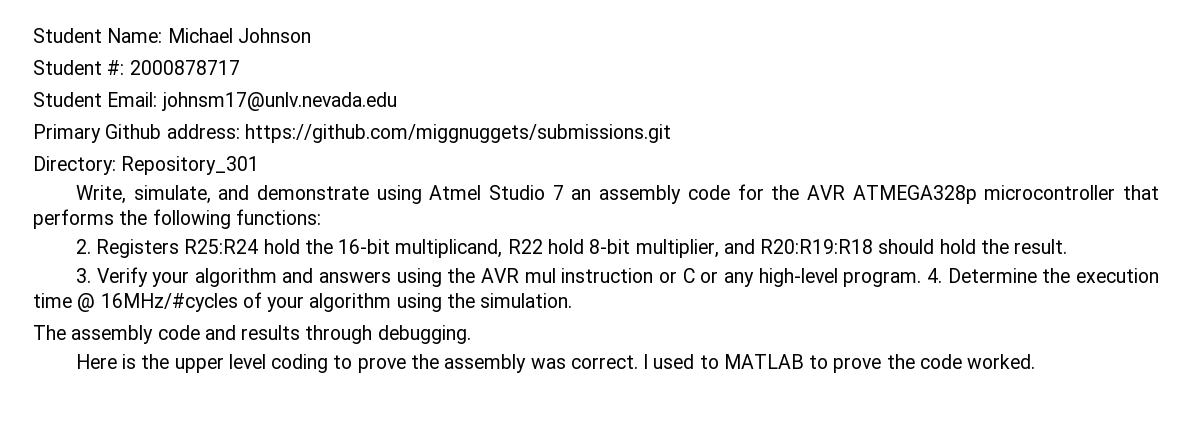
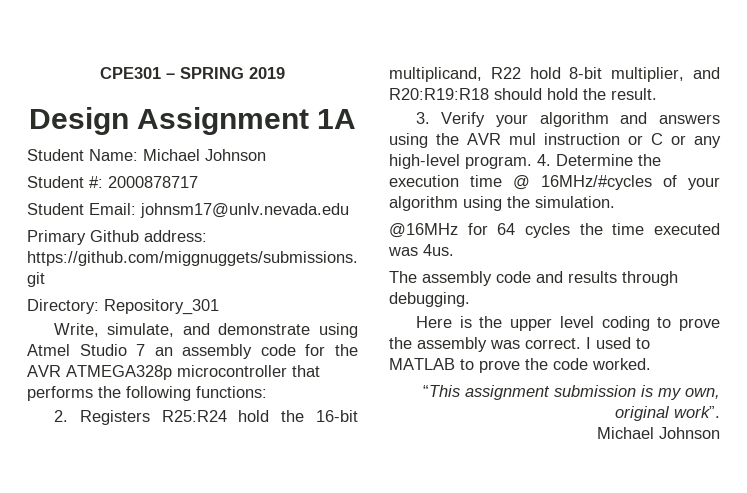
(33, 35) none -> [100,67,285,79] [28,107,357,135] CPE301 – SPRING 2019 // Design Assignment 1A //
(573, 300) none -> [389,223,720,238] [388,244,454,256] // @16MHz for 64 cycles the time executed was 4us.
(1036, 361) none -> [423,385,720,400] [615,406,720,421] [597,427,720,439] // “This assignment submission is my own, original work”. // Michael Johnson

